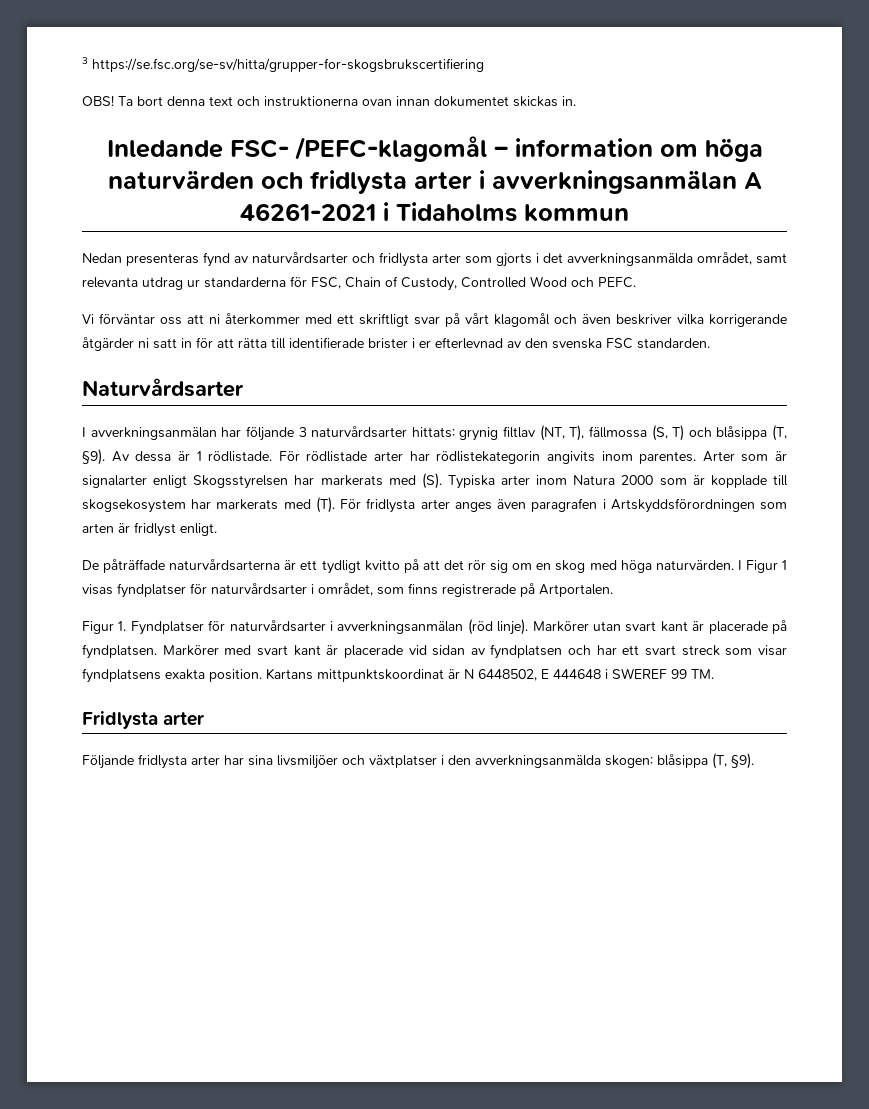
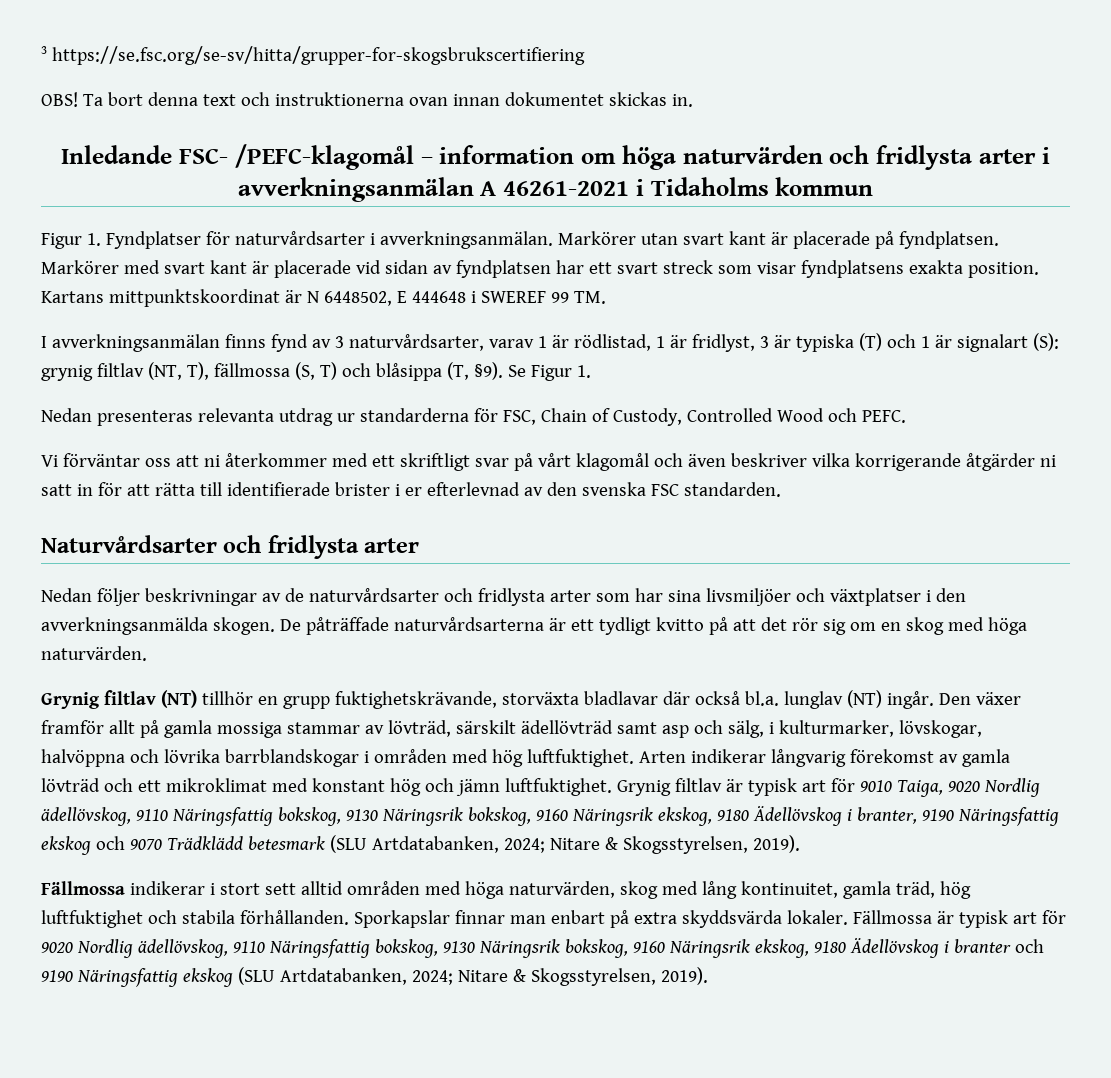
[82,252,787,267] Nedan presenteras fynd av naturvårdsarter och fridlysta arter som gjorts i det avverkningsanmälda området, samt -> [41,231,999,249] [41,260,1039,278] [41,289,606,307] [41,333,1059,352] [41,362,591,381] [41,408,193,426] Figur 1. Fyndplatser för naturvårdsarter i avverkningsanmälan. Markörer utan svart kant är placerade på fyndplatsen. Markörer med svart kant är placerade vid sidan av fyndplatsen har ett svart streck som visar fyndplatsens exakta position. Kartans mittpunktskoordinat är N 6448502, E 444648 i SWEREF 99 TM. // I avverkningsanmälan finns fynd av 3 naturvårdsarter, varav 1 är rödlistad, 1 är fridlyst, 3 är typiska (T) och 1 är signalart (S): grynig filtlav (NT, T), fällmossa (S, T) och blåsippa (T, §9). Se Figur 1. // Nedan presenteras
[82,425,787,441] [82,449,787,465] [82,473,788,489] [82,497,788,513] [82,522,217,537] // I avverkningsanmälan har följande 3 naturvårdsarter hittats: grynig filtlav (NT, T), fällmossa (S, T) och blåsippa (T, §9). Av dessa är 1 rödlistade. För rödlistade arter har rödlistekategorin angivits inom parentes. Arter som är signalarter enligt Skogsstyrelsen har markerats med (S). Typiska arter inom Natura 2000 som är kopplade till skogsekosystem har markerats med (T). För fridlysta arter anges även paragrafen i Artskyddsförordningen som arten är fridlyst enligt. // -> [223,535,420,559] [41,588,966,606] [41,617,275,635] och fridlysta arter // Nedan följer beskrivningar av de naturvårdsarter och fridlysta arter som har sina livsmiljöer och växtplatser i den avverkningsanmälda skogen.
[737,560,788,573] [82,583,613,598] [82,619,787,635] [82,644,787,659] [82,668,714,683] [82,711,205,729] [82,753,754,769] I Figur 1 visas fyndplatser för naturvårdsarter i området, som finns registrerade på Artportalen. // Figur 1. Fyndplatser för naturvårdsarter i avverkningsanmälan (röd linje). Markörer utan svart kant är placerade på fyndplatsen. Markörer med svart kant är placerade vid sidan av fyndplatsen och har ett svart streck som visar fyndplatsens exakta position. Kartans mittpunktskoordinat är N 6448502, E 444648 i SWEREF 99 TM. // Fridlysta arter // Följande fridlysta arter har sina livsmiljöer och växtplatser i den avverkningsanmälda skogen: blåsippa (T, §9). -> [41,690,1021,709] [41,720,982,738] [41,749,1010,767] [41,778,1040,797] [41,806,1059,826] [41,835,800,855] [41,881,971,899] [41,910,1066,928] [41,938,1044,958] [41,967,708,987] // Grynig filtlav (NT) tillhör en grupp fuktighetskrävande, storväxta bladlavar där också bl.a. lunglav (NT) ingår. Den växer framför allt på gamla mossiga stammar av lövträd, särskilt ädellövträd samt asp och sälg, i kulturmarker, lövskogar, halvöppna och lövrika barrblandskogar i områden med hög luftfuktighet. Arten indikerar långvarig förekomst av gamla lövträd och ett mikroklimat med konstant hög och jämn luftfuktighet. Grynig filtlav är typisk art för 9010 Taiga, 9020 Nordlig ädellövskog, 9110 Näringsfattig bokskog, 9130 Näringsrik bokskog, 9160 Näringsrik ekskog, 9180 Ädellövskog i branter, 9190 Näringsfattig ekskog och 9070 Trädklädd betesmark (SLU Artdatabanken, 2024; Nitare & Skogsstyrelsen, 2019). // Fällmossa indikerar i stort sett alltid områden med höga naturvärden, skog med lång kontinuitet, gamla träd, hög luftfuktighet och stabila förhållanden. Sporkapslar finnar man enbart på extra skyddsvärda lokaler. Fällmossa är typisk art för 9020 Nordlig ädellövskog, 9110 Näringsfattig bokskog, 9130 Näringsrik bokskog, 9160 Näringsrik ekskog, 9180 Ädellövskog i branter och 9190 Näringsfattig ekskog (SLU Artdatabanken, 2024; Nitare & Skogsstyrelsen, 2019).

